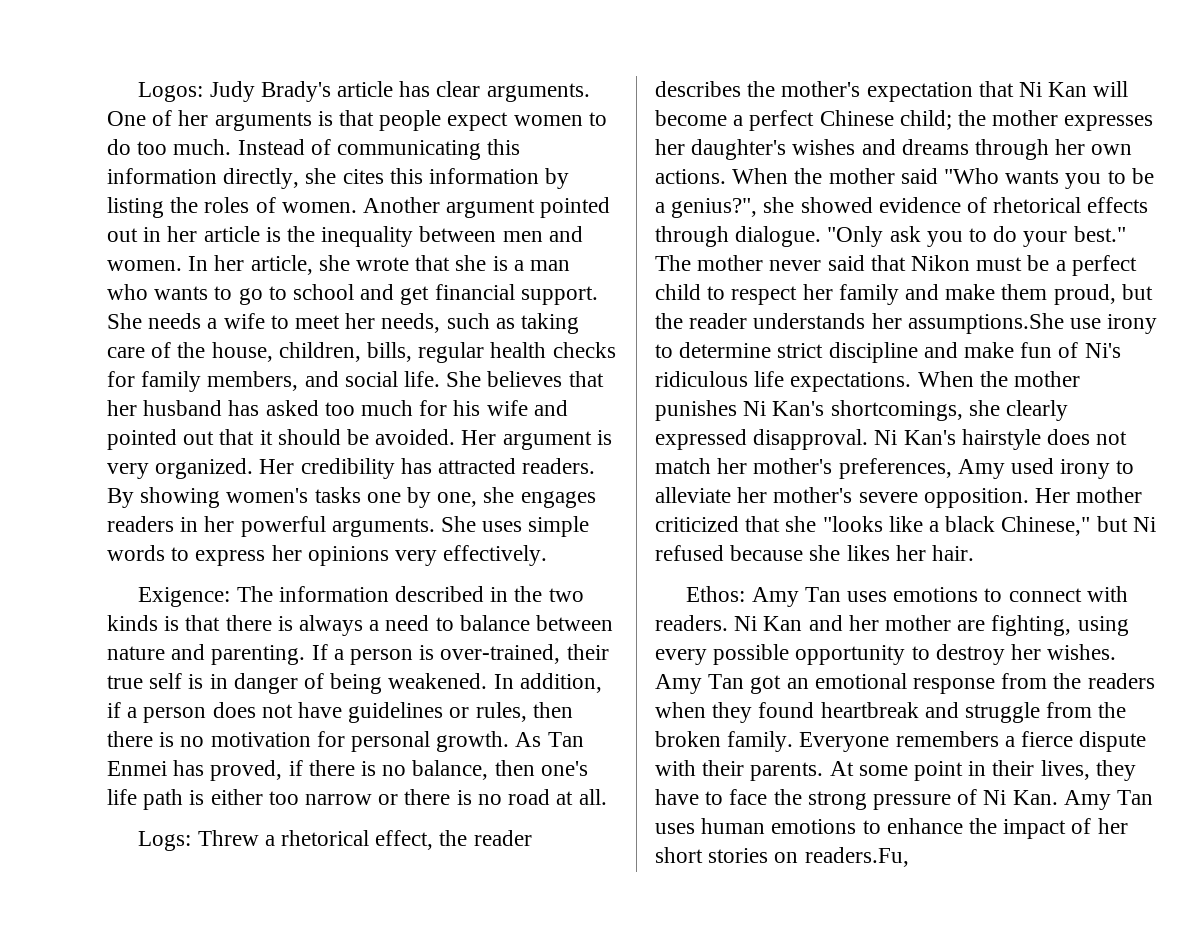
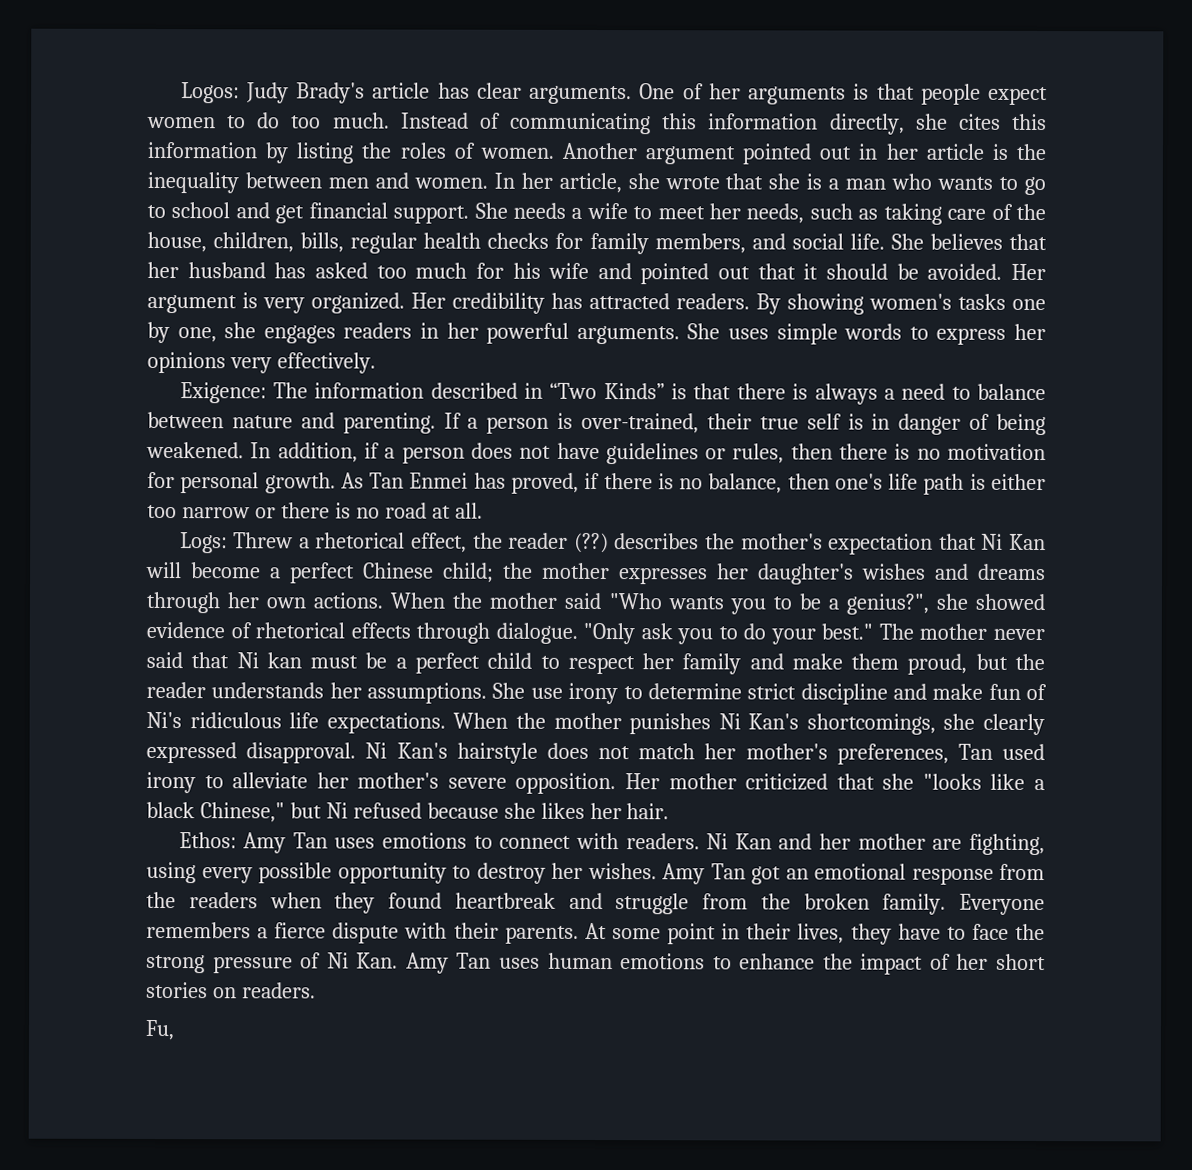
[514,586,584,602] [107,615,158,631] the two kinds -> [549,382,665,400] “Two Kinds”
(532, 838) none -> [573,532,609,554] (??)
[911,255,971,271] Nikon -> [236,652,302,669] Ni kan
[907,313,1064,334] assumptions.She -> [367,682,526,704] assumptions. She
[957,459,1005,479] Amy -> [957,743,993,760] Tan
[804,847,909,867] readers.Fu, -> [241,982,316,999] [145,1019,175,1041] readers. // Fu,

